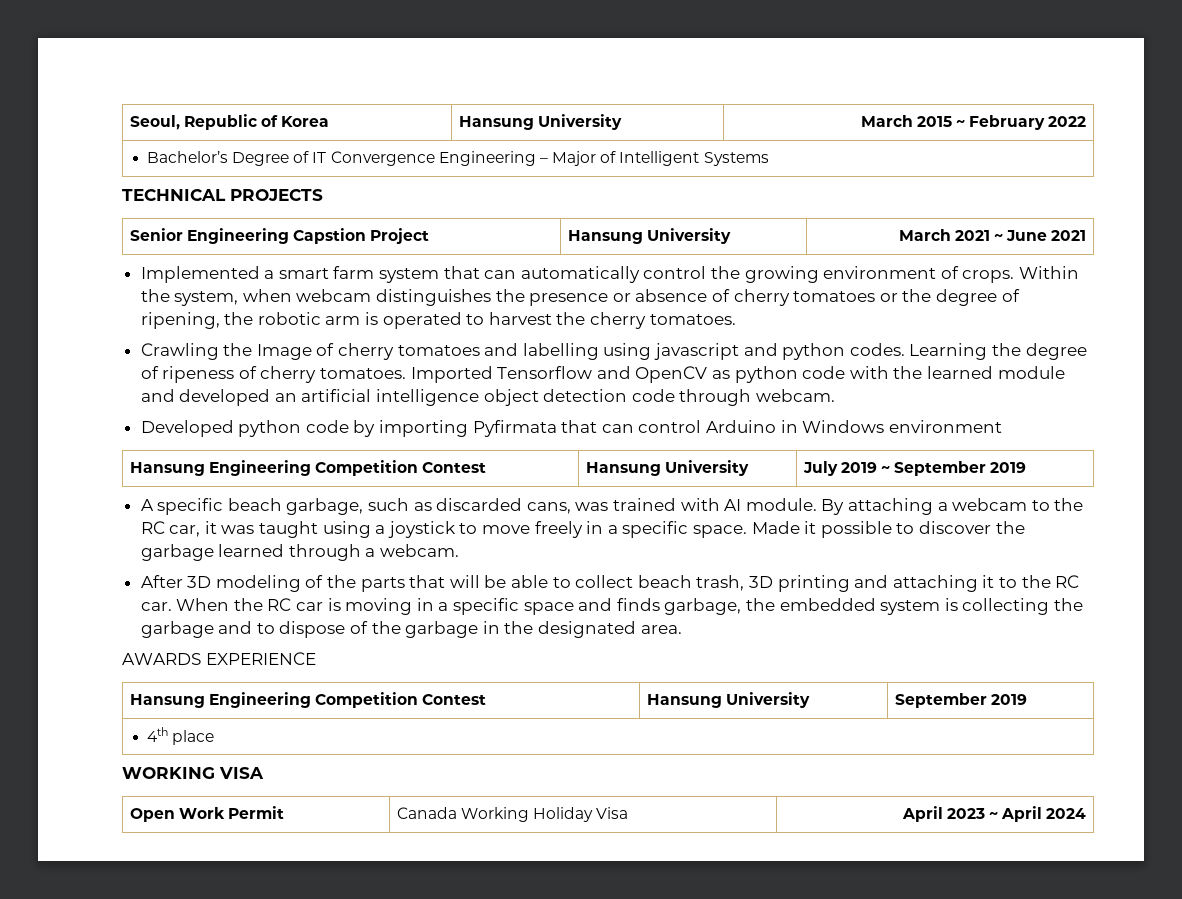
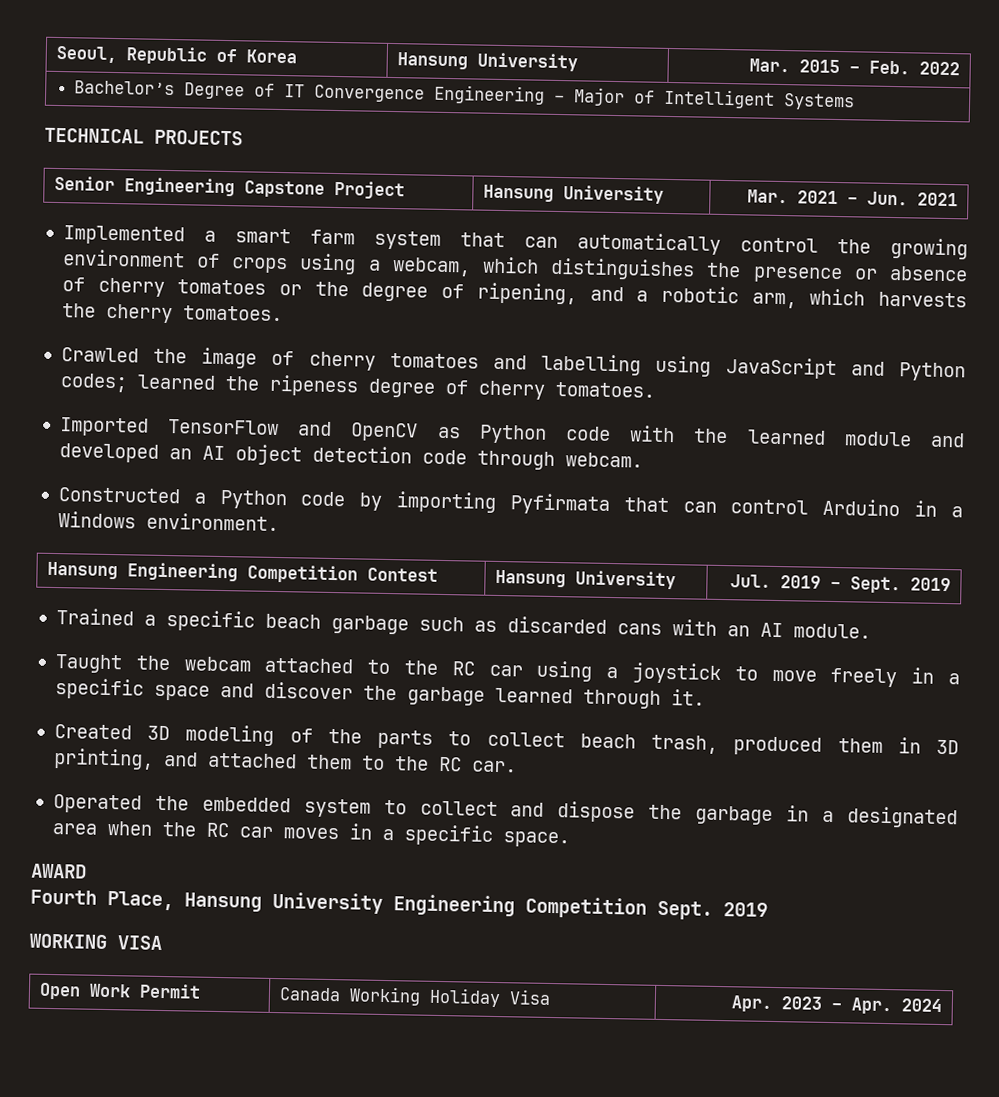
[860,115,1046,130] March 2015 ~ February -> [749,58,911,75] Mar. 2015 – Feb.
[293,228,367,244] Capstion -> [243,180,325,198] Capstone
[898,229,1048,241] March 2021 ~ June -> [747,189,909,206] Mar. 2021 – Jun.
[962,266,1079,283] [140,289,372,306] crops. Within the system, when webcam -> [231,253,540,277] crops using a webcam, which
[224,312,552,329] the robotic arm is operated to harvest -> [589,285,968,309] and a robotic arm, which harvests
[140,343,312,360] Crawling the Image -> [60,347,258,369] Crawled the image
[654,343,1087,360] [140,366,235,383] javascript and python codes. Learning the degree of ripeness -> [725,357,967,382] [59,373,436,398] JavaScript and Python codes; learned the ripeness degree
[410,366,593,383] Imported Tensorflow -> [58,417,280,437] // Imported TensorFlow
[734,366,798,383] python -> [478,424,547,444] Python
[301,389,480,406] artificial intelligence -> [201,445,225,461] AI
[140,420,302,437] Developed python -> [57,487,287,510] Constructed a Python
[802,420,1002,433] [129,460,487,476] [585,460,749,476] [802,461,1027,476] [140,499,154,511] Windows environment // Hansung Engineering Competition Contest | Hansung University | July 2019 ~ September 2019 // A -> [951,506,964,518] [57,511,279,532] [46,561,438,584] [494,569,676,590] [730,574,952,594] [55,608,156,626] a Windows environment. // Hansung Engineering Competition Contest | Hansung University | Jul. 2019 – Sept. 2019 // Trained a
[286,498,364,515] garbage, -> [330,614,409,635] garbage
[526,498,1084,515] [140,521,319,538] cans, was trained with AI module. By attaching a webcam to the RC car, it was taught -> [616,619,871,639] [54,654,523,677] cans with an AI module. // Taught the webcam attached to the RC car
[692,521,915,538] space. Made it possible to -> [153,682,254,701] space and
[365,544,460,557] [140,575,183,588] a webcam. // After -> [670,689,705,706] [53,724,132,740] it. // Created
[409,575,1080,592] [140,598,1083,615] [140,621,682,638] [122,652,316,665] [129,692,487,708] [646,692,810,708] [894,693,1027,708] [146,727,214,745] that will be able to collect beach trash, 3D printing and attaching it to the RC car. When the RC car is moving in a specific space and finds garbage, the embedded system is collecting the garbage and to dispose of the garbage in the designated area. // AWARDS EXPERIENCE // Hansung Engineering Competition Contest | Hansung University | September 2019 // 4th place -> [448,731,960,756] [52,748,517,773] [52,794,958,829] [51,820,570,848] [31,863,87,879] [30,889,768,920] to collect beach trash, produced them in 3D printing, and attached them to the RC car. // Operated the embedded system to collect and dispose the garbage in a designated area when the RC car moves in a specific space. // AWARD // Fourth Place, Hansung University Engineering Competition Sept. 2019
[901,806,1043,822] April 2023 ~ April -> [731,995,893,1015] Apr. 2023 – Apr.

